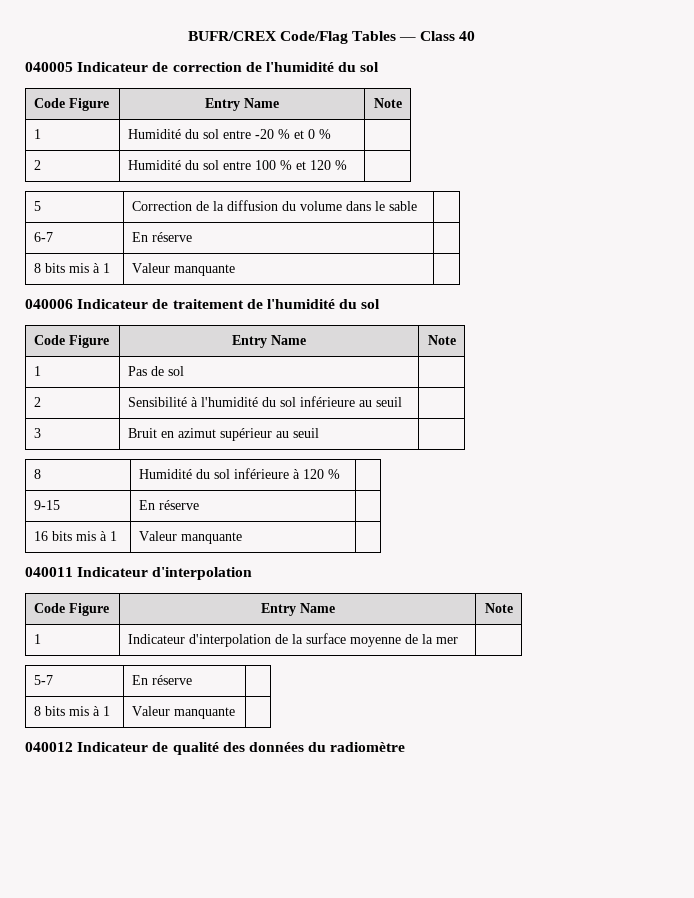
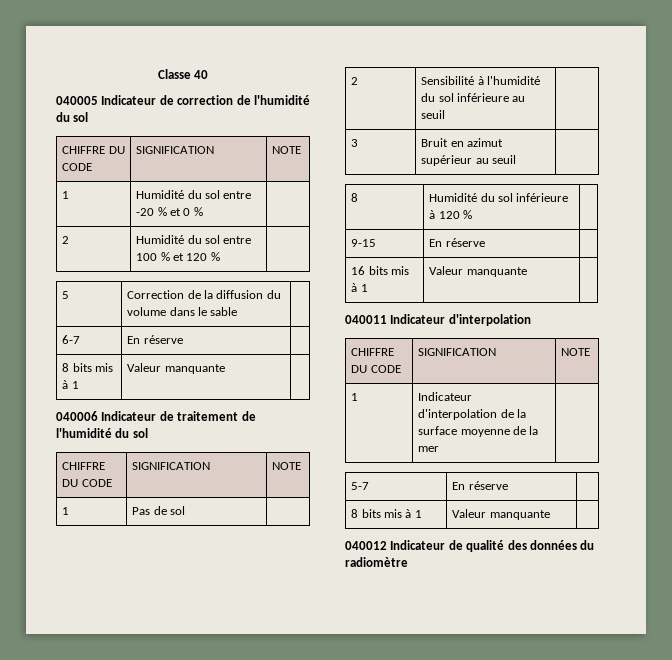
[187,31,456,44] BUFR/CREX Code/Flag Tables — Class -> [157,69,191,79] Classe
[33,98,109,111] [205,98,279,111] [373,98,402,108] Code Figure | Entry Name | Note -> [62,146,125,154] [62,163,93,171] [136,146,215,154] [272,146,302,154] CHIFFRE DU CODE | SIGNIFICATION | NOTE
[33,335,109,348] [232,335,306,348] [427,335,456,345] Code Figure | Entry Name | Note -> [62,462,106,470] [62,479,112,487] [132,462,211,470] [272,462,302,470] CHIFFRE DU CODE | SIGNIFICATION | NOTE
[33,603,109,616] [260,603,335,616] [484,603,513,613] Code Figure | Entry Name | Note -> [351,348,395,356] [351,365,401,373] [418,348,497,356] [561,348,591,356] CHIFFRE DU CODE | SIGNIFICATION | NOTE

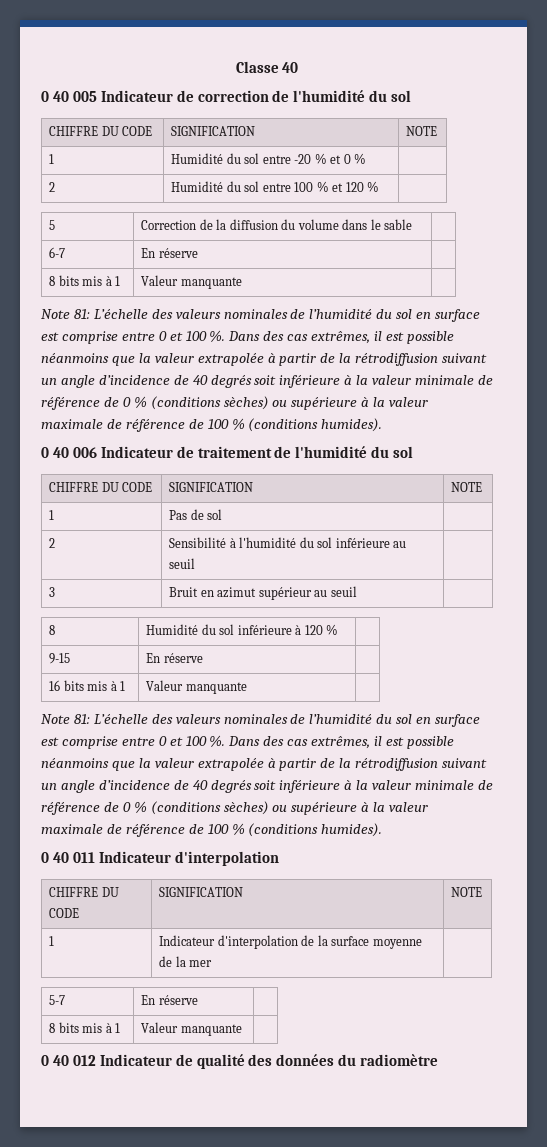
[56,96,98,105] 040005 -> [41,91,97,102] 0 40 005
[56,411,98,421] 040006 -> [41,309,481,322] [41,330,454,344] [41,353,488,366] [41,375,493,388] [41,396,429,410] [41,418,383,432] [41,447,97,458] Note 81: L’échelle des valeurs nominales de l’humidité du sol en surface est comprise entre 0 et 100 %. Dans des cas extrêmes, il est possible néanmoins que la valeur extrapolée à partir de la rétrodiffusion suivant un angle d’incidence de 40 degrés soit inférieure à la valeur minimale de référence de 0 % (conditions sèches) ou supérieure à la valeur maximale de référence de 100 % (conditions humides). // 0 40 006
[345,315,387,324] 040011 -> [41,714,481,727] [41,735,454,749] [41,758,488,771] [41,780,493,793] [41,801,429,815] [41,823,383,837] [41,852,95,863] Note 81: L’échelle des valeurs nominales de l’humidité du sol en surface est comprise entre 0 et 100 %. Dans des cas extrêmes, il est possible néanmoins que la valeur extrapolée à partir de la rétrodiffusion suivant un angle d’incidence de 40 degrés soit inférieure à la valeur minimale de référence de 0 % (conditions sèches) ou supérieure à la valeur maximale de référence de 100 % (conditions humides). // 0 40 011
[345,541,387,550] 040012 -> [41,1055,96,1066] 0 40 012

